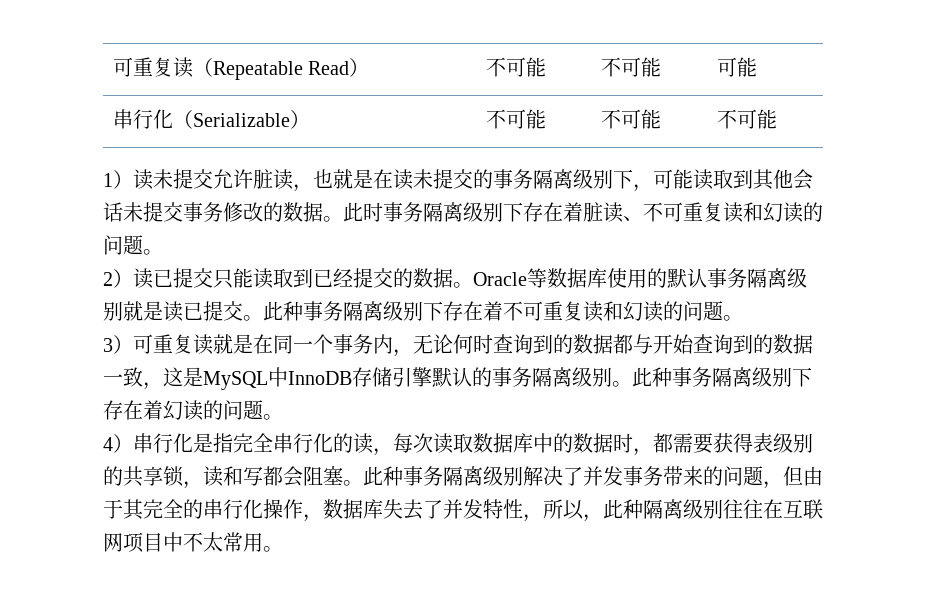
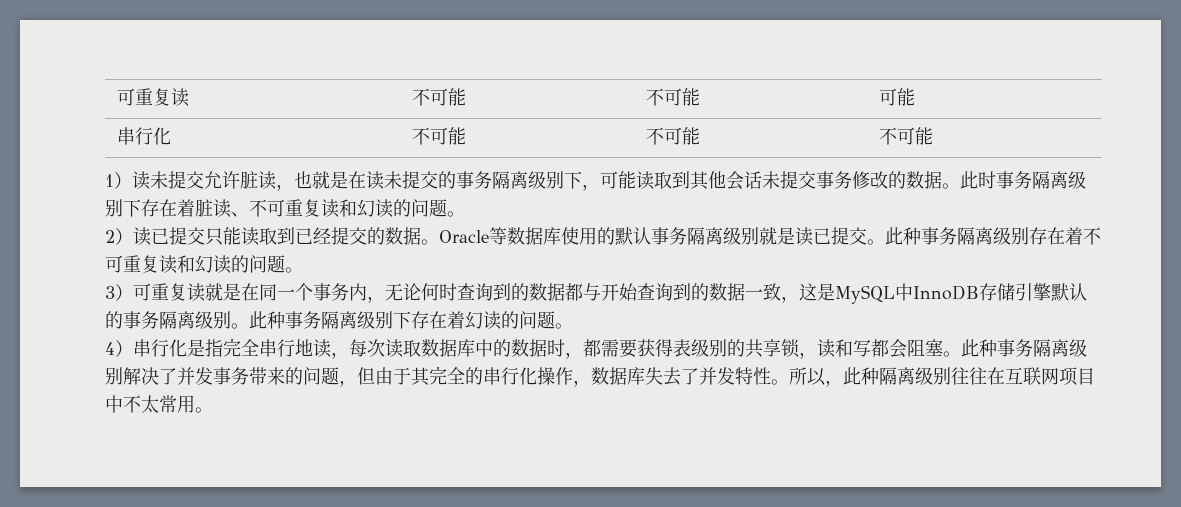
[113,57,370,80] 可重复读（Repeatable Read） -> [116,88,189,107] 可重复读
[173,110,311,129] （Serializable） -> (171, 136) none
[423,301,443,321] 下 -> (1029, 236) none
[313,433,353,453] 化的 -> [295,339,313,356] 地
[523,514,543,522] ， -> [771,379,789,385] 。

